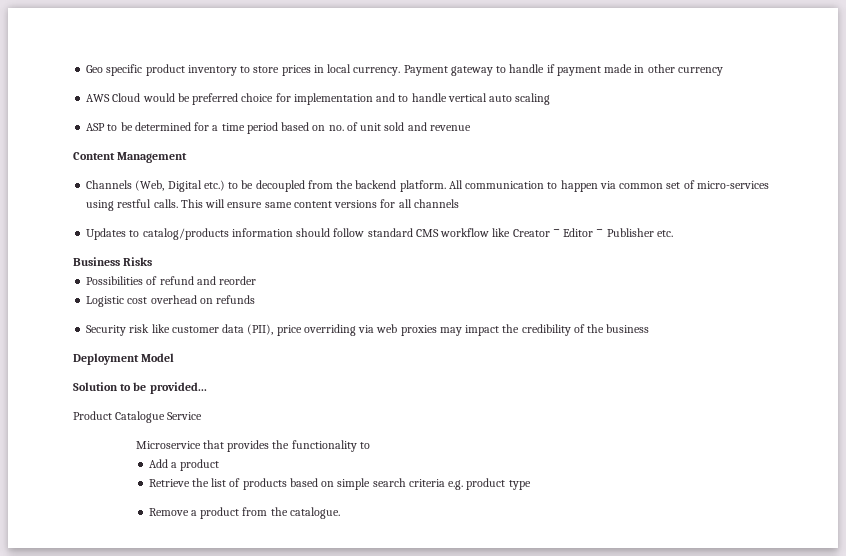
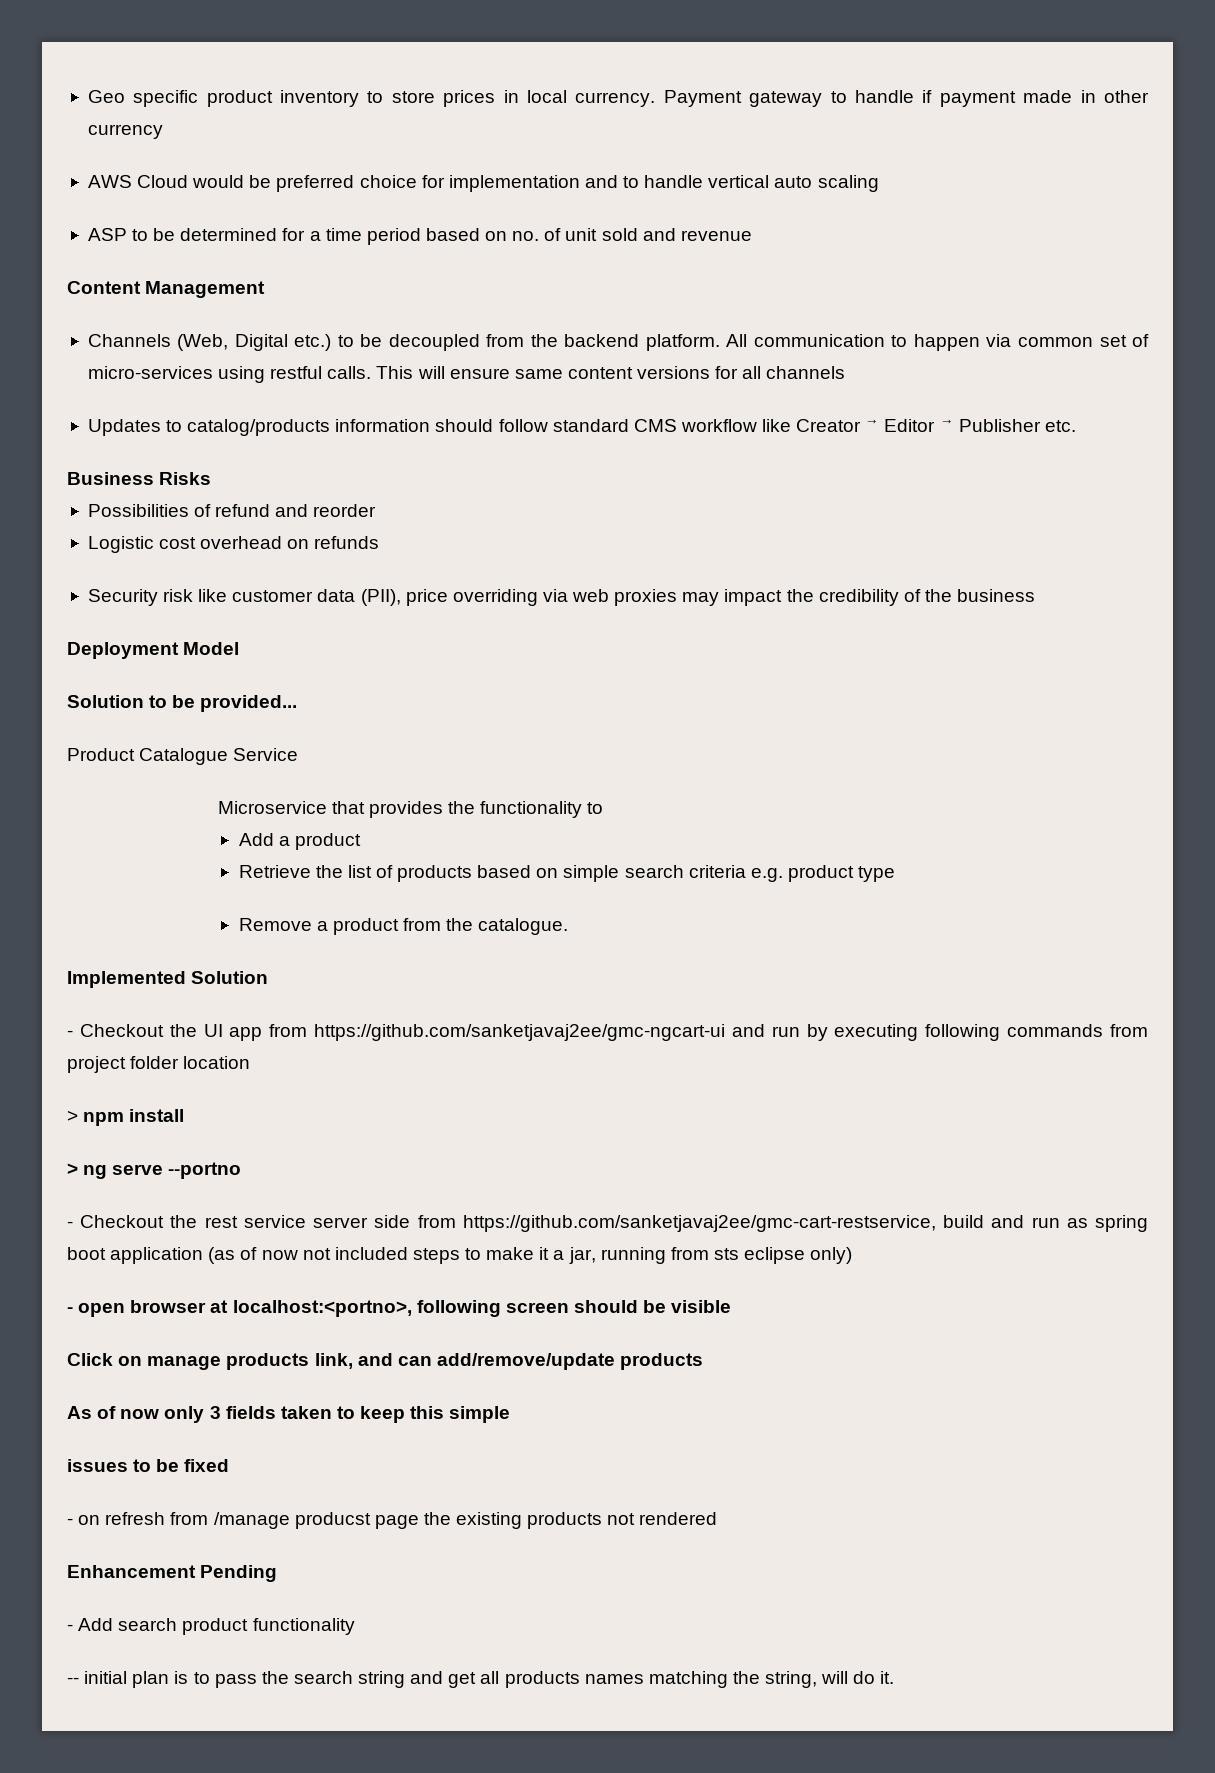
(340, 513) none -> [67,971,269,988] [67,1024,1148,1041] [67,1056,251,1073] [67,1109,185,1126] [67,1162,242,1179] [67,1215,1149,1232] [67,1247,853,1264] [67,1300,732,1317] [67,1353,704,1370] [67,1406,511,1423] [67,1459,230,1472] [67,1512,718,1529] [67,1565,278,1582] [67,1618,355,1635] [67,1671,895,1688] // Implemented Solution // - Checkout the UI app from https://github.com/sanketjavaj2ee/gmc-ngcart-ui and run by executing following commands from project folder location // > npm install // > ng serve --portno // - Checkout the rest service server side from https://github.com/sanketjavaj2ee/gmc-cart-restservice, build and run as spring boot application (as of now not included steps to make it a jar, running from sts eclipse only) // - open browser at localhost:<portno>, following screen should be visible // Click on manage products link, and can add/remove/update products // As of now only 3 fields taken to keep this simple // issues to be fixed // - on refresh from /manage producst page the existing products not rendered // Enhancement Pending // - Add search product functionality // -- initial plan is to pass the search string and get all products names matching the string, will do it.

